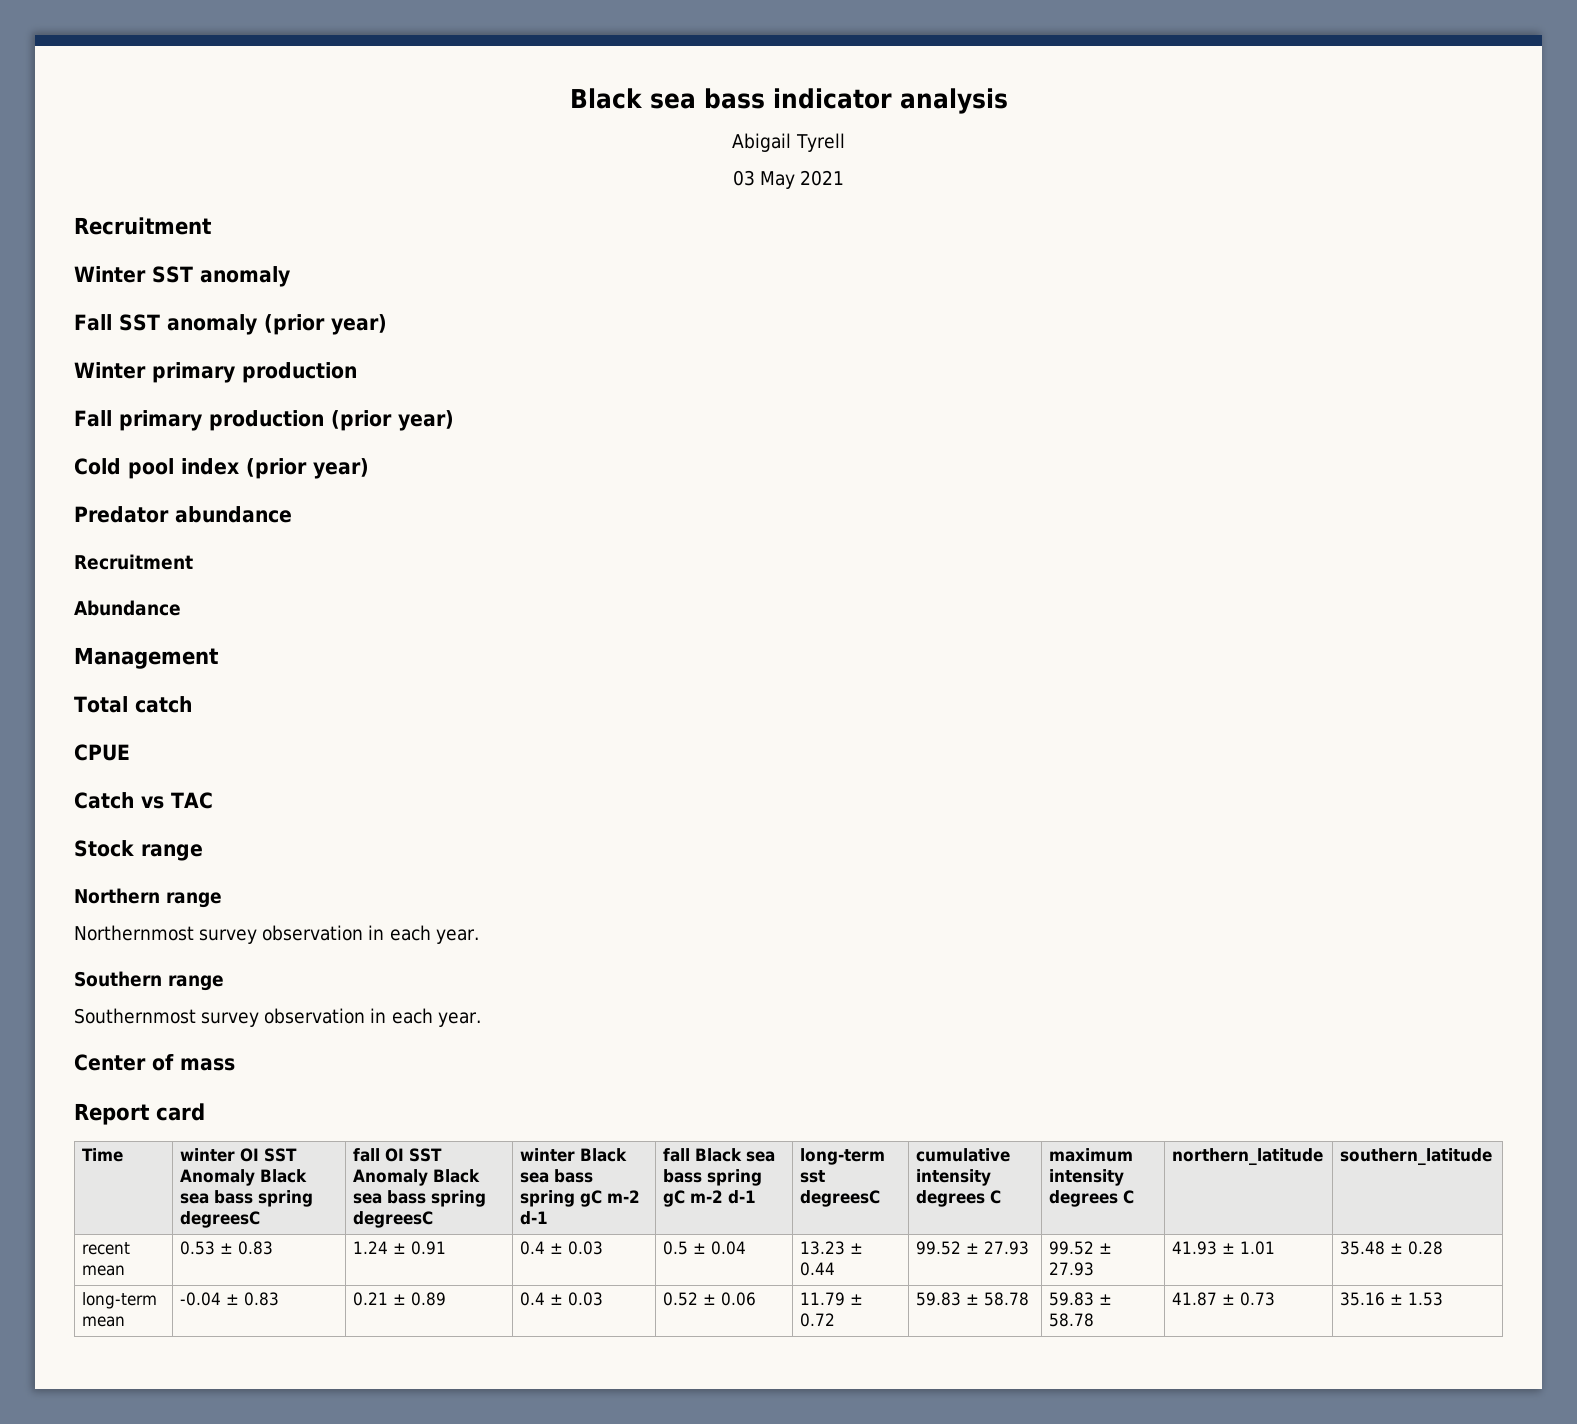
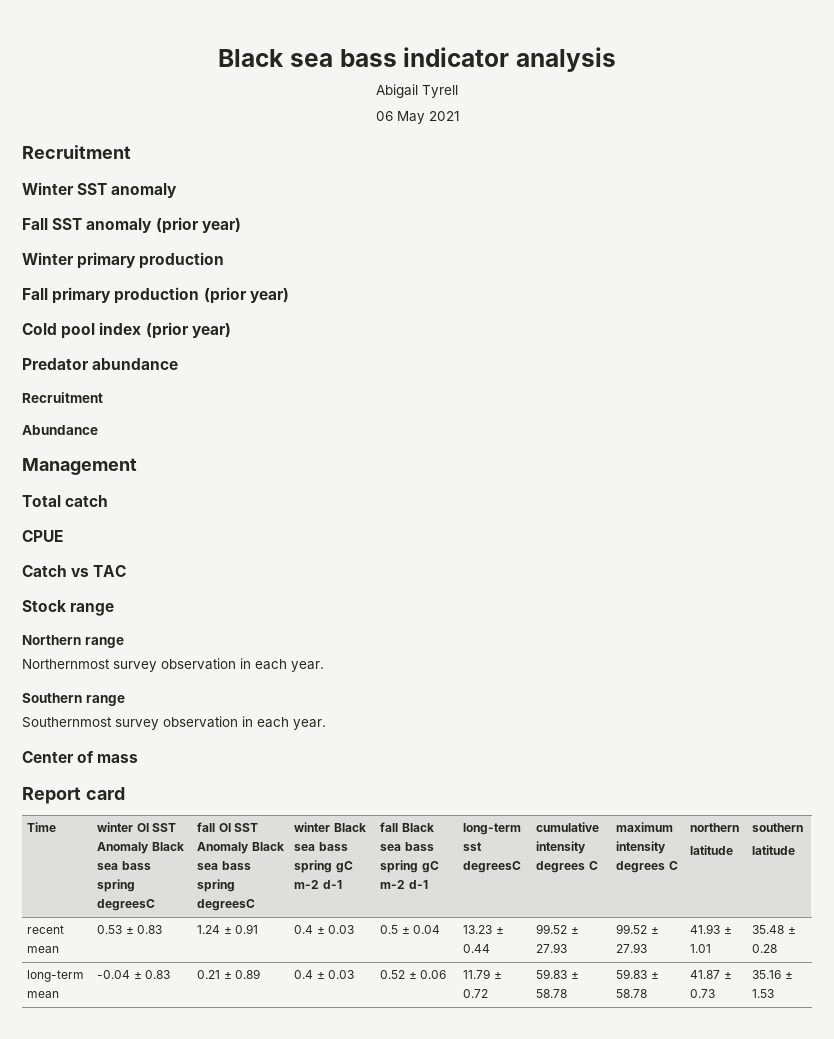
[732,170,755,186] 03 -> [375,111,393,121] 06
[1172,1148,1324,1166] [1340,1148,1493,1166] northern_latitude | southern_latitude -> [690,823,740,832] [690,845,734,855] [752,823,804,832] [752,845,796,855] northern // latitude | southern // latitude

